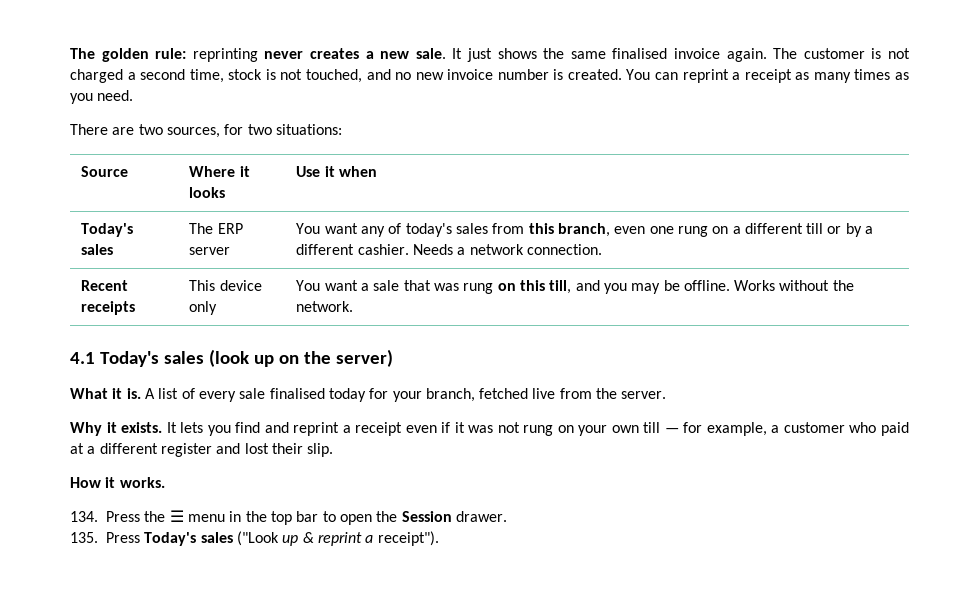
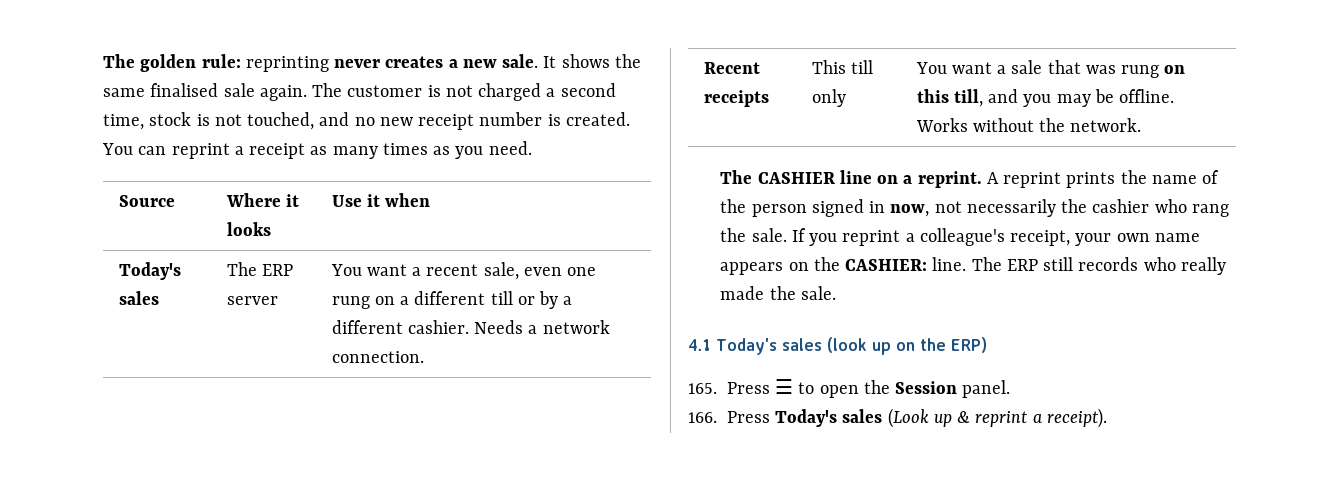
[467,48,493,62] just -> (557, 62) none
[674,48,721,59] invoice -> [223,83,255,97] sale
[447,69,494,80] invoice -> [418,114,475,130] receipt
[70,124,342,138] // There are two sources, for two situations: -> (532, 148) none
[360,223,610,237] any of today's sales from this branch, -> [412,262,519,280] a recent sale,
[219,280,262,291] device -> [850,60,873,74] till
(354, 306) none -> [720,170,1220,188] [720,199,1229,217] [720,228,1200,246] [720,257,1226,275] [720,286,836,300] // The CASHIER line on a reprint. A reprint prints the name of the person signed in now, not necessarily the cashier who rang the sale. If you reprint a colleague's receipt, your own name appears on the CASHIER: line. The ERP still records who really made the sale.
[335,349,393,367] [70,388,667,402] [70,422,909,436] [70,443,334,457] [70,477,165,488] [70,510,319,525] server) // What it is. A list of every sale finalised today for your branch, fetched live from the server. // Why it exists. It lets you find and reprint a receipt even if it was not rung on your own till — for example, a customer who paid at a different register and lost their slip. // How it works. // 134. Press the ☰ menu in the top bar -> [950,337,987,353] [688,379,794,394] ERP) // 165. Press ☰
[455,511,507,522] [70,532,98,543] drawer. // 135. -> [962,380,1011,398] [688,412,717,423] panel. // 166.
[236,531,279,546] ("Look -> [887,408,929,428] (Look
[377,531,439,546] receipt"). -> [1046,408,1107,428] receipt).

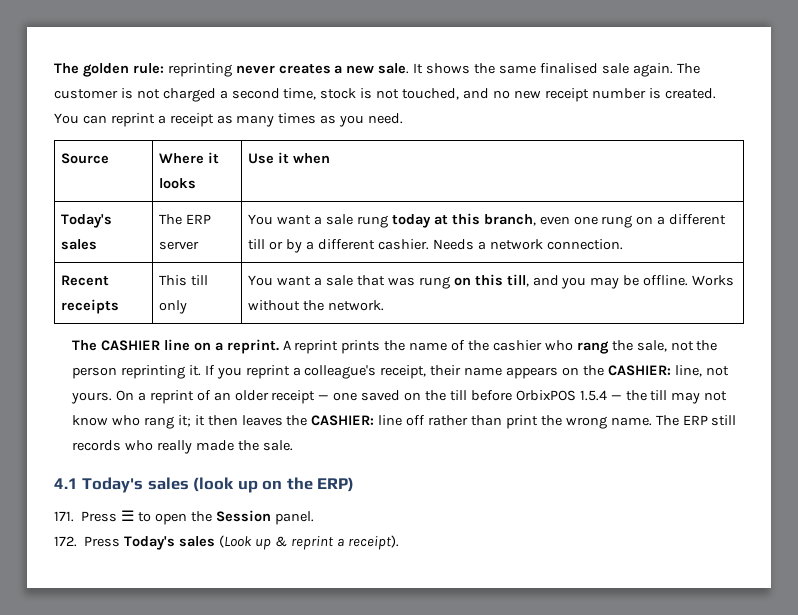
[426,262,519,280] recent sale, -> [326,213,536,228] sale rung today at this branch,
[751,199,1229,217] [720,228,787,242] person signed in now, not necessarily the cashier who rang the sale. -> [492,340,718,354] [72,365,201,379] cashier who rang the sale, not the person reprinting it.
[1075,233,1150,246] your own -> [430,365,462,376] their
[932,257,967,271] line. -> [674,365,729,377] [71,390,728,404] [72,415,652,429] line, not yours. On a reprint of an older receipt — one saved on the till before OrbixPOS 1.5.4 — the till may not know who rang it; it then leaves the CASHIER: line off rather than print the wrong name.
[688,383,717,394] 165. -> [54,511,74,522] 171.
[688,412,717,423] 166. -> [54,536,77,547] 172.

